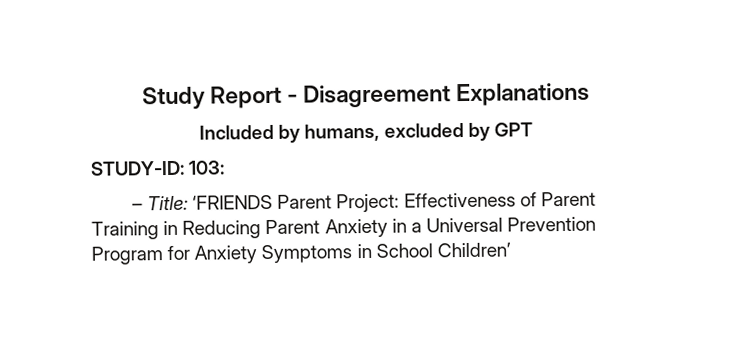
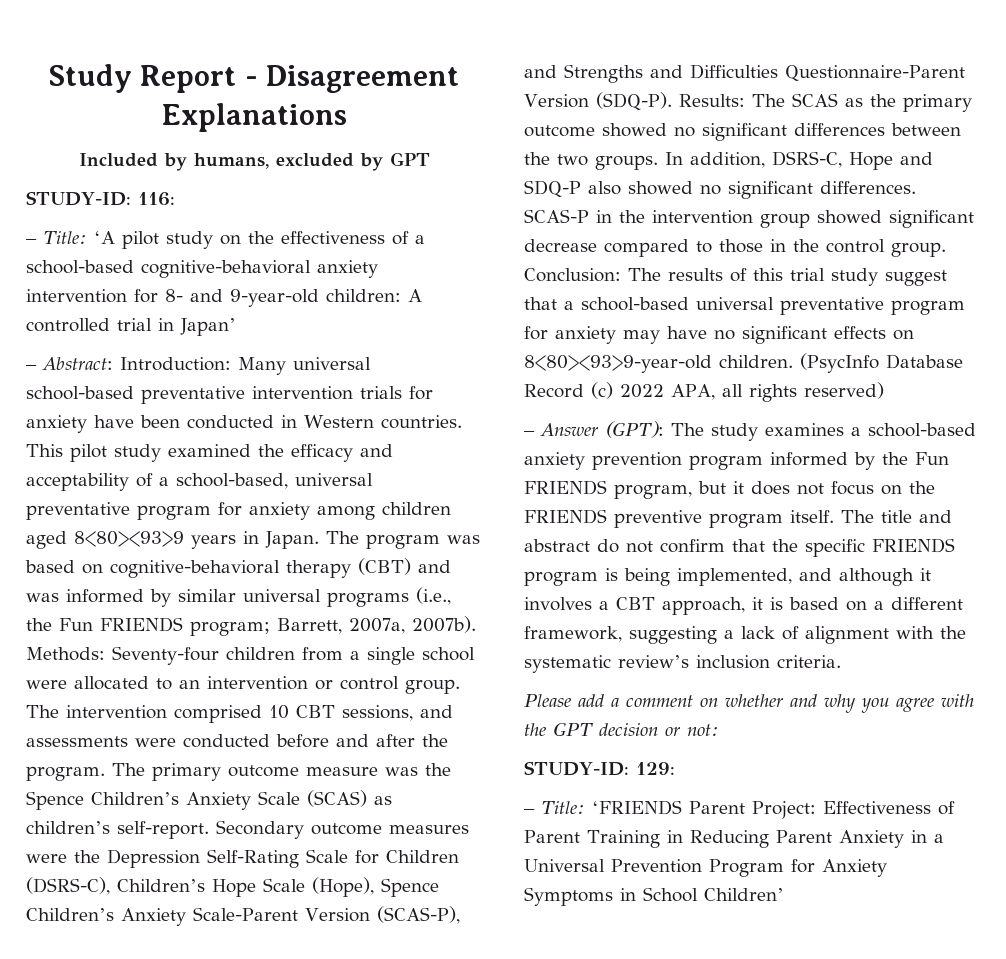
[188,160,226,175] 103: -> [137,192,175,206] [26,231,425,249] [26,260,378,278] [26,289,422,307] [26,318,236,336] [26,357,371,375] [26,386,433,404] [26,415,462,433] [26,444,393,462] [26,473,373,491] [26,502,451,520] [26,531,480,549] [25,558,451,578] [26,587,451,607] [26,616,476,636] [26,646,475,665] [26,676,460,694] [26,705,453,723] [26,734,448,748] [26,763,451,781] [26,790,392,810] [26,820,469,839] [26,849,459,868] [26,877,439,897] [26,906,460,926] [524,64,965,83] [524,92,972,112] [524,123,961,141] [524,151,933,170] [524,180,916,199] [524,209,974,228] [524,239,946,257] [524,268,947,286] [524,297,965,315] [524,326,914,344] [524,353,963,373] [524,382,884,402] [524,421,976,441] [524,452,949,470] [524,480,935,499] [524,509,952,528] [524,538,955,557] [524,568,931,586] [524,597,963,615] [524,626,966,644] [524,655,841,673] [524,694,974,713] [524,722,719,736] [524,761,675,776] 116: // – Title: ‘A pilot study on the effectiveness of a school-based cognitive-behavioral anxiety intervention for 8- and 9-year-old children: A controlled trial in Japan’ // – Abstract: Introduction: Many universal school-based preventative intervention trials for anxiety have been conducted in Western countries. This pilot study examined the efficacy and acceptability of a school-based, universal preventative program for anxiety among children aged 8<80><93>9 years in Japan. The program was based on cognitive-behavioral therapy (CBT) and was informed by similar universal programs (i.e., the Fun FRIENDS program; Barrett, 2007a, 2007b). Methods: Seventy-four children from a single school were allocated to an intervention or control group. The intervention comprised 10 CBT sessions, and assessments were conducted before and after the program. The primary outcome measure was the Spence Children’s Anxiety Scale (SCAS) as children’s self-report. Secondary outcome measures were the Depression Self-Rating Scale for Children (DSRS-C), Children’s Hope Scale (Hope), Spence Children’s Anxiety Scale-Parent Version (SCAS-P), and Strengths and Difficulties Questionnaire-Parent Version (SDQ-P). Results: The SCAS as the primary outcome showed no significant differences between the two groups. In addition, DSRS-C, Hope and SDQ-P also showed no significant differences. SCAS-P in the intervention group showed significant decrease compared to those in the control group. Conclusion: The results of this trial study suggest that a school-based universal preventative program for anxiety may have no significant effects on 8<80><93>9-year-old children. (PsycInfo Database Record (c) 2022 APA, all rights reserved) // – Answer (GPT): The study examines a school-based anxiety prevention program informed by the Fun FRIENDS program, but it does not focus on the FRIENDS preventive program itself. The title and abstract do not confirm that the specific FRIENDS program is being implemented, and although it involves a CBT approach, it is based on a different framework, suggesting a lack of alignment with the systematic review’s inclusion criteria. // Please add a comment on whether and why you agree with the GPT decision or not: // STUDY-ID: 129:

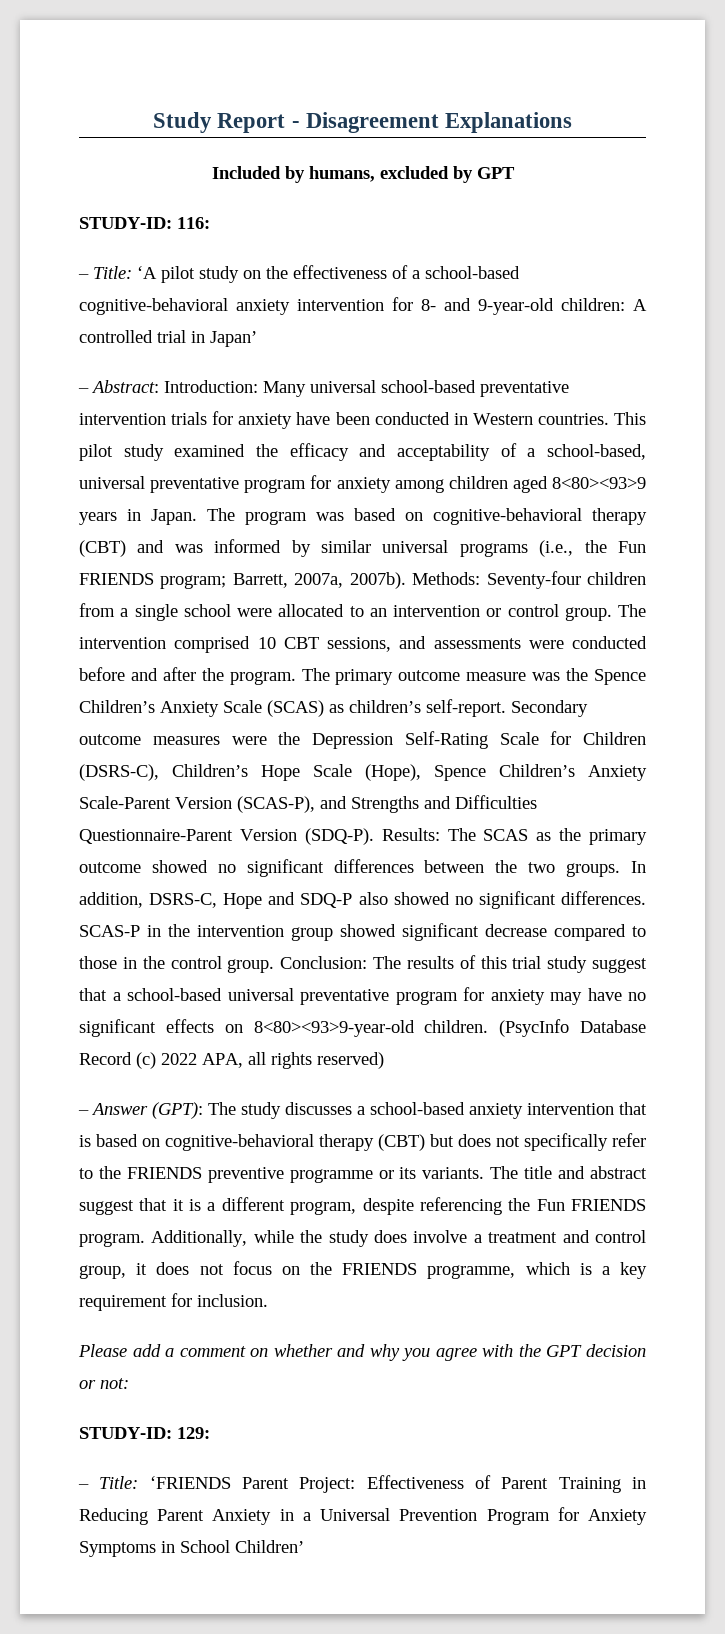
[765,423,844,436] examines -> [285,1102,352,1115] discusses
[592,452,949,470] [524,480,726,499] prevention program informed by the Fun FRIENDS program, but -> [527,1102,647,1115] [79,1133,646,1151] [79,1166,648,1183] [79,1197,646,1215] [79,1230,646,1247] [79,1265,126,1279] intervention that is based on cognitive-behavioral therapy (CBT) but does not specifically refer to the FRIENDS preventive programme or its variants. The title and abstract suggest that it is a different program, despite referencing the Fun FRIENDS program. Additionally, while the study does involve a treatment and control group,
[614,510,952,528] [524,538,955,557] [524,568,931,586] [524,597,963,615] [524,626,966,644] [524,655,841,673] preventive program itself. The title and abstract do not confirm that the specific FRIENDS program is being implemented, and although it involves a CBT approach, it is based on a different framework, suggesting a lack of alignment with the systematic review’s inclusion criteria. -> [427,1262,647,1279] [79,1293,268,1311] programme, which is a key requirement for inclusion.

